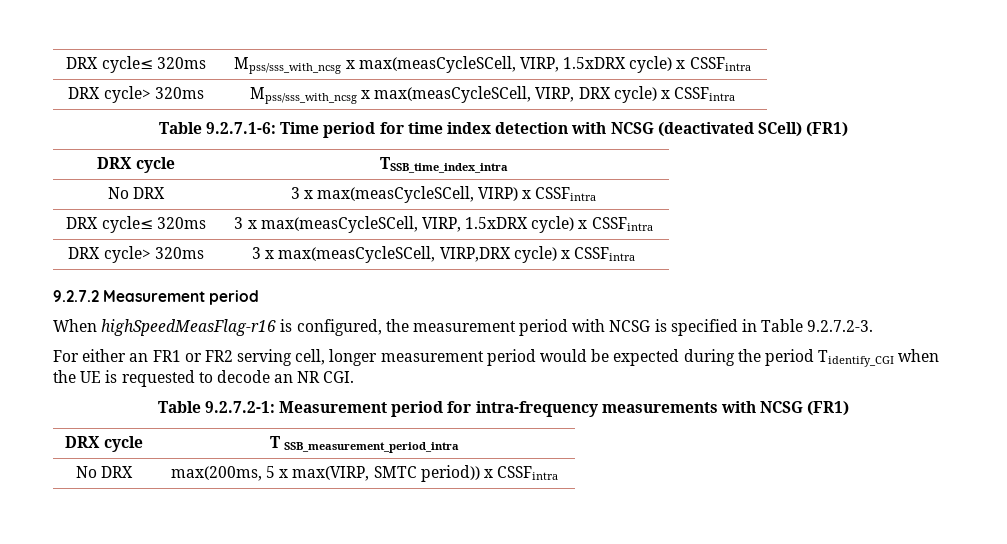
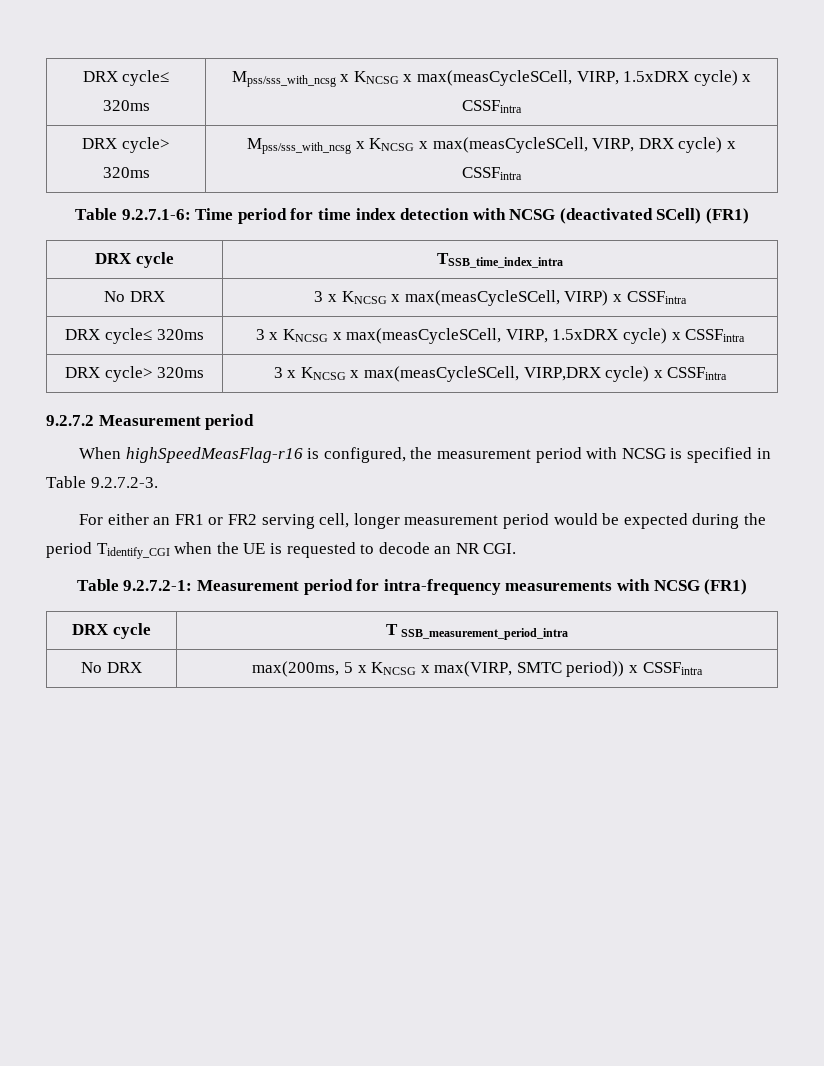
(355, 64) none -> [353,71,413,84] KNCSG x
(371, 94) none -> [369,138,428,151] KNCSG x
(313, 194) none -> [341,291,401,304] KNCSG x
(257, 224) none -> [283,329,342,342] KNCSG x
(275, 254) none -> [300,367,360,380] KNCSG x
(289, 473) none -> [371,662,430,675] KNCSG x

